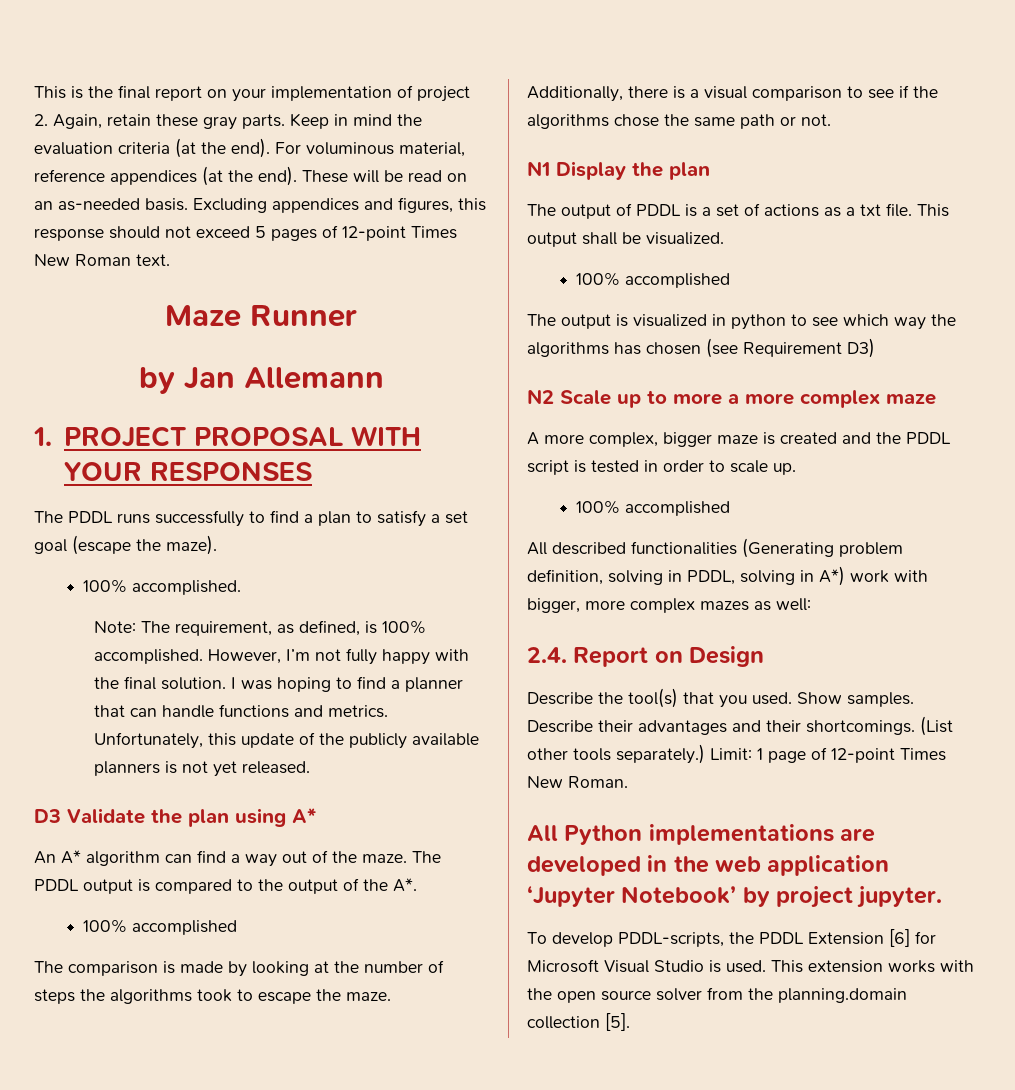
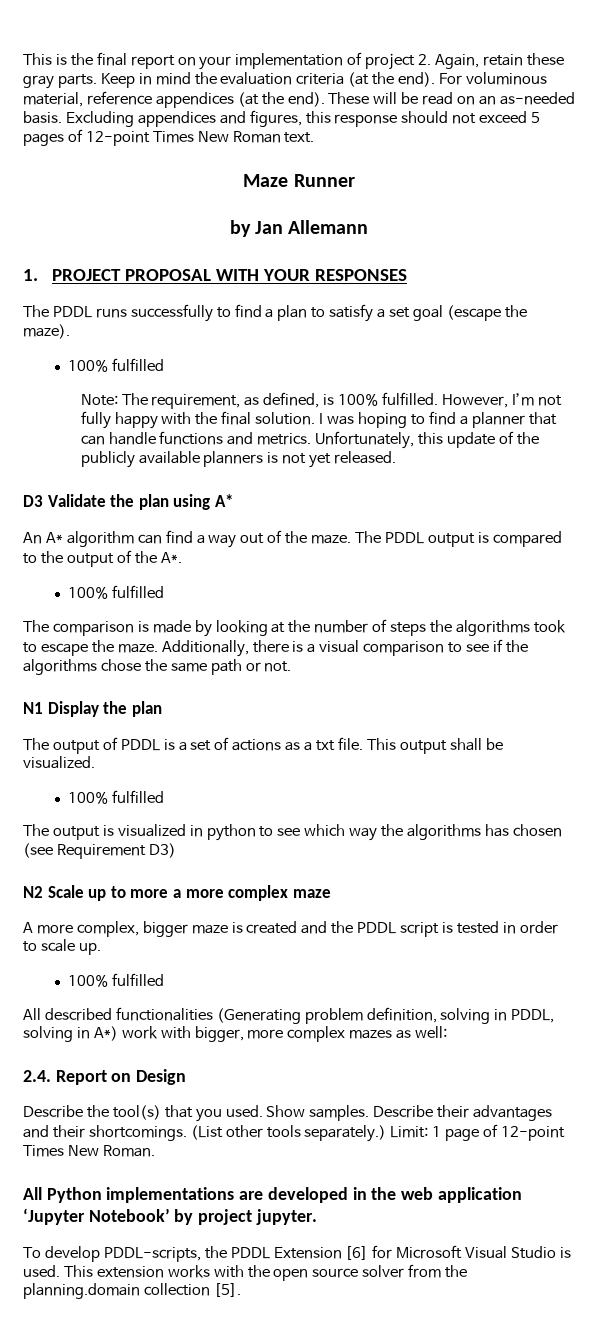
[132,580,242,595] accomplished. -> [111,358,164,371] fulfilled
[94,649,204,664] accomplished. -> [382,392,439,405] fulfilled.
[132,920,238,935] accomplished -> [111,585,164,598] fulfilled
[625,273,731,288] accomplished -> [111,790,164,803] fulfilled
[625,501,731,516] accomplished -> [111,973,164,986] fulfilled

